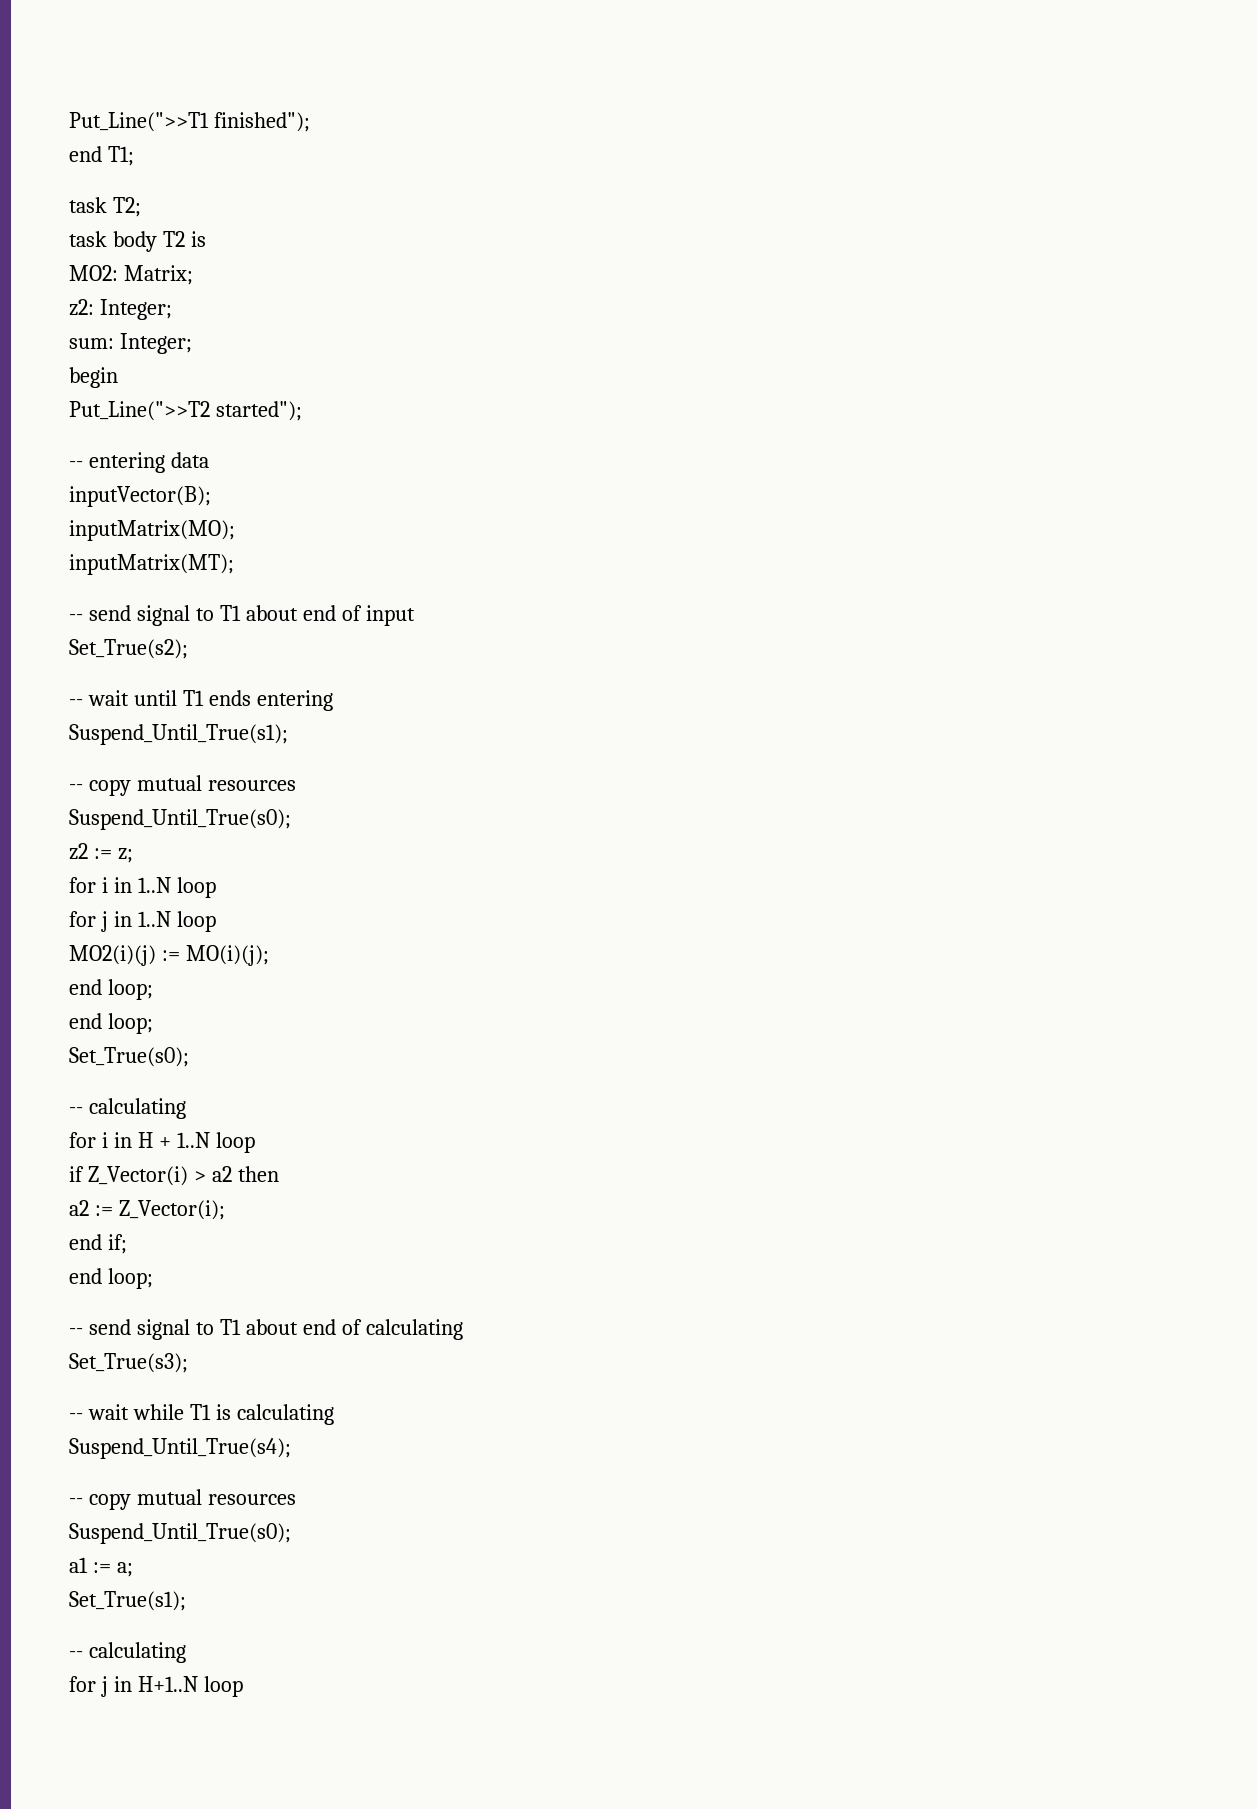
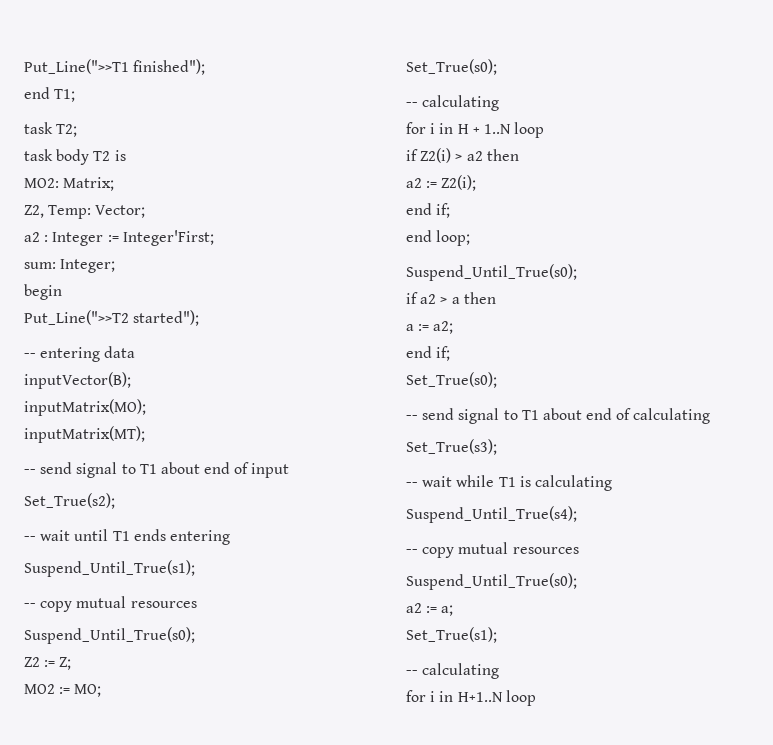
[69,299,172,320] z2: Integer; -> [24,205,146,219] [24,230,214,246] Z2, Temp: Vector; // a2 : Integer := Integer'First;
[69,843,133,863] [69,877,216,898] [69,911,216,932] [69,945,269,966] [69,979,153,1000] [69,1013,153,1034] z2 := z; // for i in 1..N loop // for j in 1..N loop // MO2(i)(j) := MO(i)(j); // end loop; // end loop; -> [24,657,72,670] [24,684,102,697] Z2 := Z; // MO2 := MO;
[87,1166,188,1186] Z_Vector(i) -> [420,148,452,163] Z2(i)
[118,1200,225,1220] Z_Vector(i); -> [441,175,477,191] Z2(i);
(153, 1278) none -> [406,264,577,281] [406,292,496,304] [406,321,454,334] [406,346,451,361] [406,372,497,388] // Suspend_Until_True(s0); // if a2 > a then // a := a2; // end if; // Set_True(s0);
[69,1557,88,1573] a1 -> [406,603,422,613] a2
[100,1676,108,1697] j -> [430,691,436,702] i

